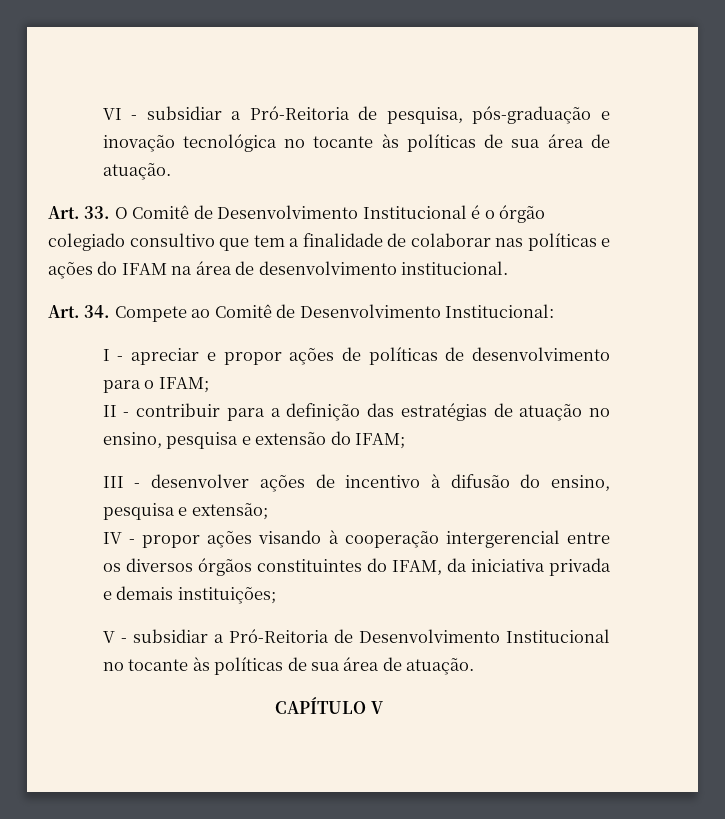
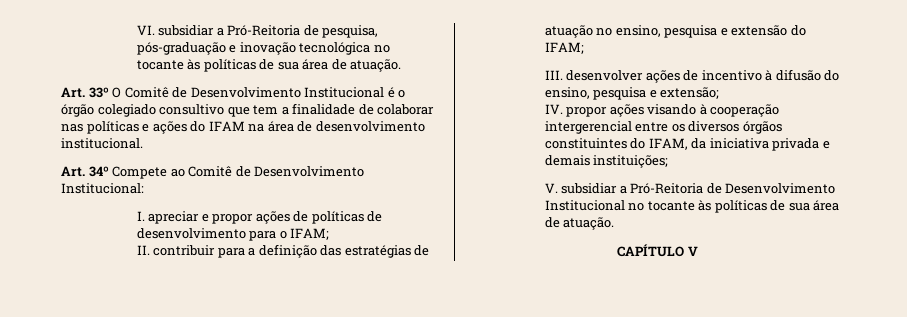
[102,108,138,120] VI - -> [136,25,155,35] VI.
[84,206,111,219] 33. -> [88,87,109,98] 33º
[84,305,111,318] 34. -> [88,166,109,177] 34º
[102,349,124,361] I - -> [136,211,145,221] I.
[102,405,130,417] II - -> [136,245,150,255] II.
[102,476,141,488] III - -> [544,70,563,80] III.
[102,532,135,544] IV - -> [544,104,563,114] IV.
[102,631,127,643] V - -> [544,183,558,193] V.

